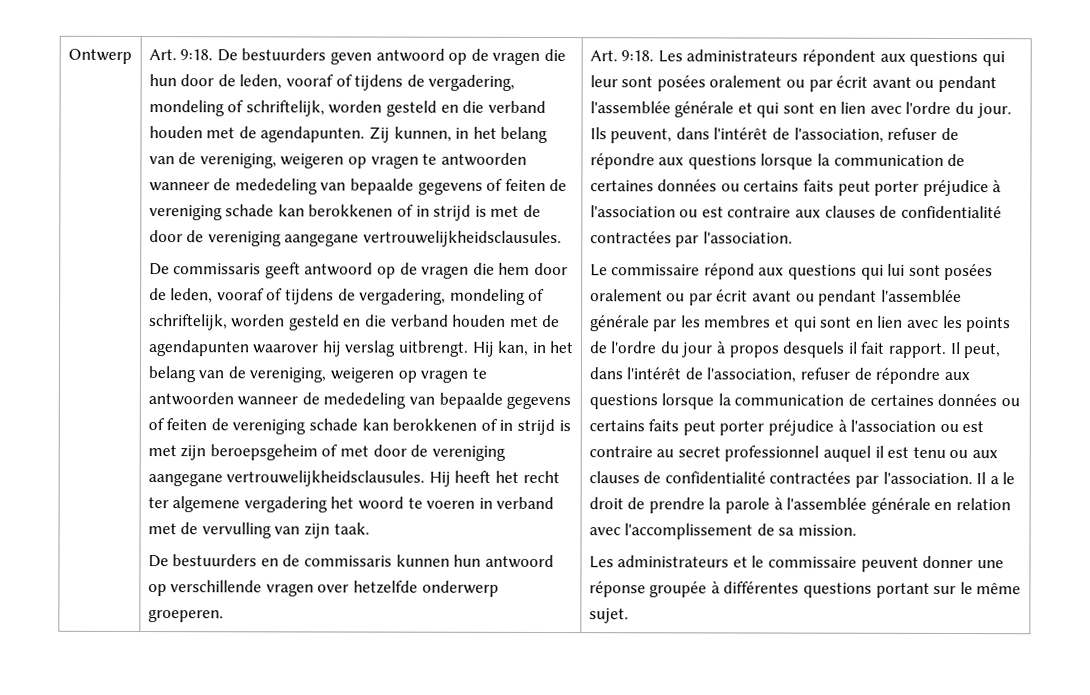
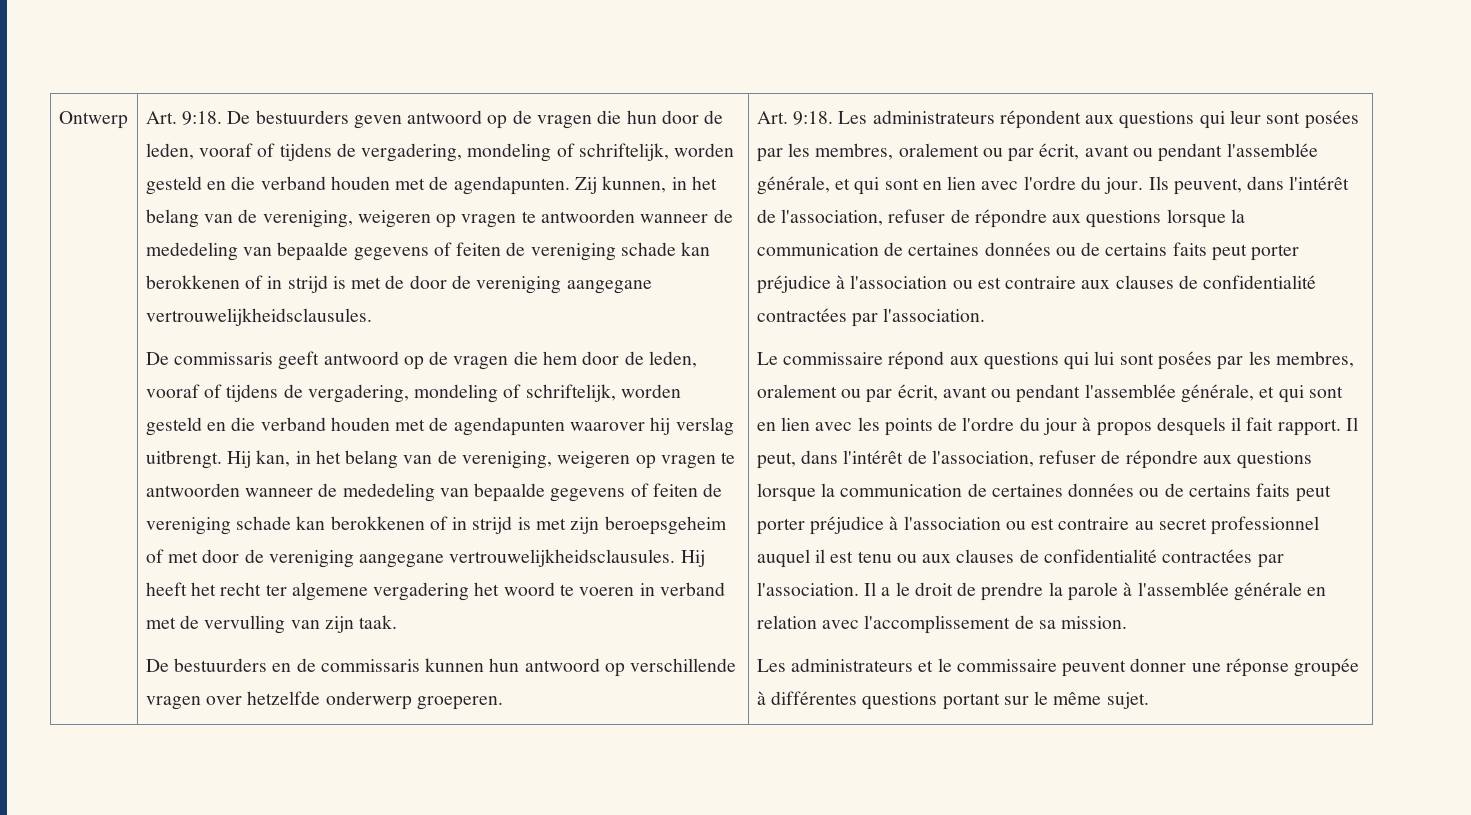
[709,75,997,93] [589,101,735,118] oralement ou par écrit avant ou pendant l'assemblée générale -> [756,143,1318,162] [756,176,830,195] par les membres, oralement ou par écrit, avant ou pendant l'assemblée générale,
(740, 187) none -> [1081,242,1101,256] de
[589,289,962,306] [589,315,772,332] oralement ou par écrit avant ou pendant l'assemblée générale par les membres -> [1217,351,1354,370] [756,384,1255,403] par les membres, oralement ou par écrit, avant ou pendant l'assemblée générale,
(1020, 402) none -> [1164,483,1184,497] de

